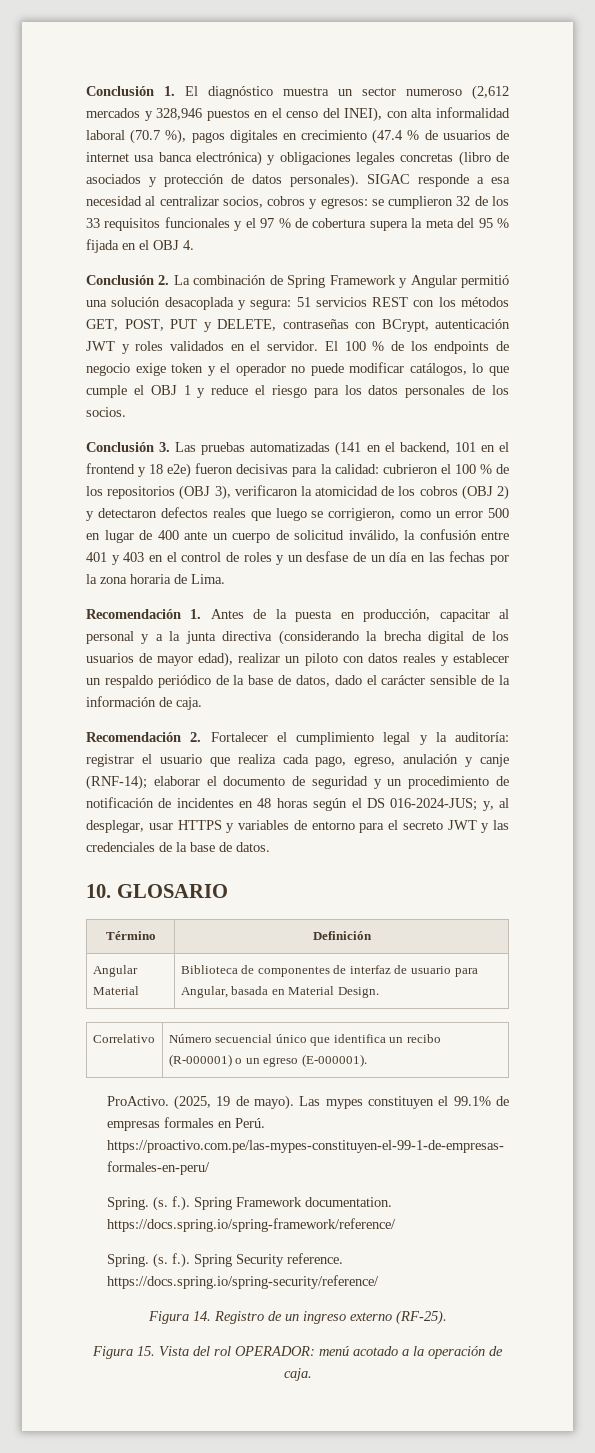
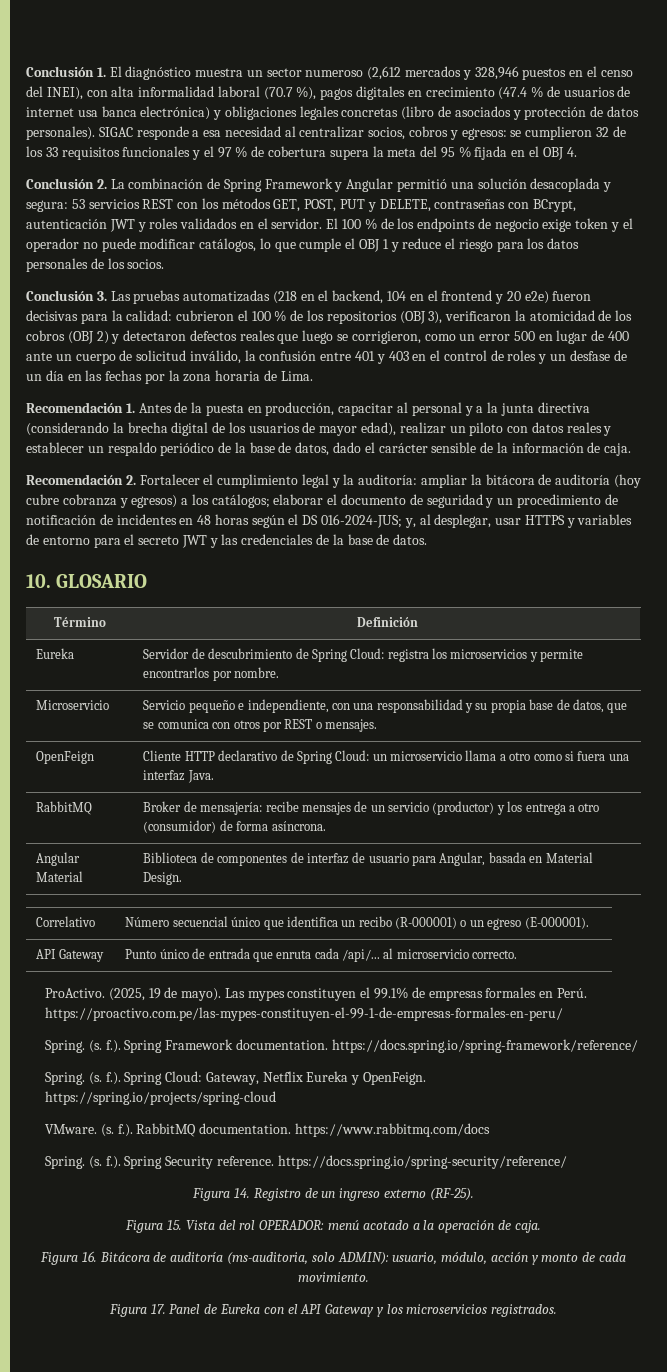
[296,297,311,307] 51 -> [71,199,85,209] 53
[335,441,362,456] (141 -> [272,291,297,304] (218
[454,442,476,452] 101 -> [387,291,407,301] 104
[149,464,164,474] 18 -> [506,291,521,301] 20
[86,754,509,767] [86,775,147,790] registrar el usuario que realiza cada pago, egreso, anulación y canje (RNF-14); -> [421,474,641,488] [26,494,270,508] ampliar la bitácora de auditoría (hoy cubre cobranza y egresos) a los catálogos;
(372, 935) none -> [36,648,75,659] [143,648,584,662] [143,667,280,681] [36,700,110,710] [143,699,628,713] [143,719,378,732] [36,751,95,764] [143,750,629,764] [143,770,214,783] [36,801,93,815] [143,801,600,815] [143,820,326,833] // Eureka | Servidor de descubrimiento de Spring Cloud: registra los microservicios y permite encontrarlos por nombre. // Microservicio | Servicio pequeño e independiente, con una responsabilidad y su propia base de datos, que se comunica con otros por REST o mensajes. // OpenFeign | Cliente HTTP declarativo de Spring Cloud: un microservicio llama a otro como si fuera una interfaz Java. // RabbitMQ | Broker de mensajería: recibe mensajes de un servicio (productor) y los entrega a otro (consumidor) de forma asíncrona.
(367, 1060) none -> [36,949,104,962] [125,948,518,962] // API Gateway | Punto único de entrada que enruta cada /api/... al microservicio correcto.
(396, 1225) none -> [44,1071,427,1085] [44,1091,276,1105] [44,1123,490,1137] // Spring. (s. f.). Spring Cloud: Gateway, Netflix Eureka y OpenFeign. https://spring.io/projects/spring-cloud // VMware. (s. f.). RabbitMQ documentation. https://www.rabbitmq.com/docs
(312, 1374) none -> [40,1251,626,1265] [298,1272,369,1282] [108,1304,558,1317] // Figura 16. Bitácora de auditoría (ms-auditoria, solo ADMIN): usuario, módulo, acción y monto de cada movimiento. // Figura 17. Panel de Eureka con el API Gateway y los microservicios registrados.

